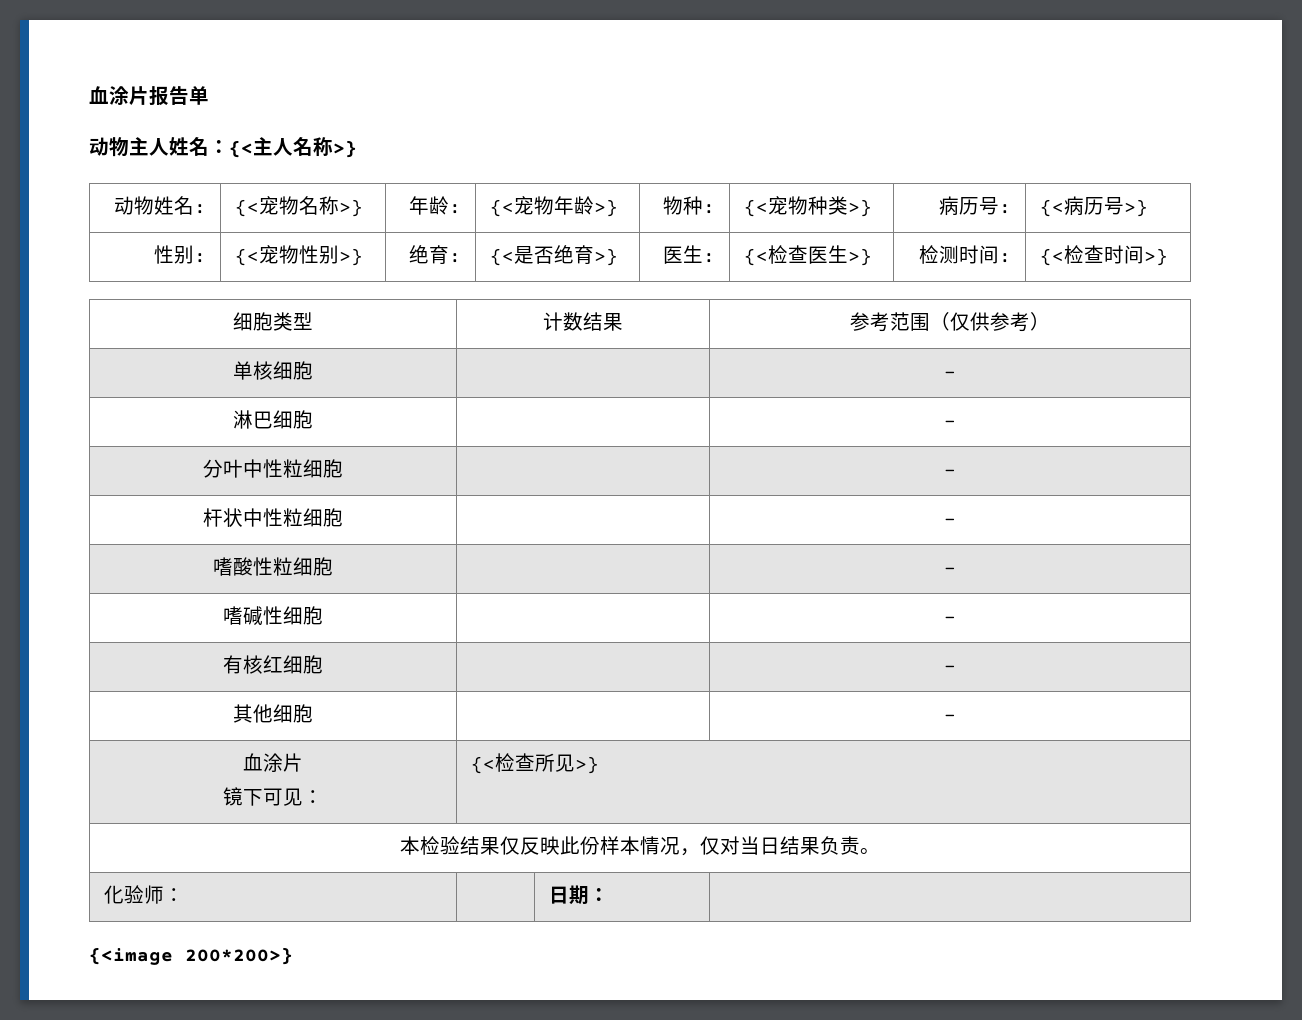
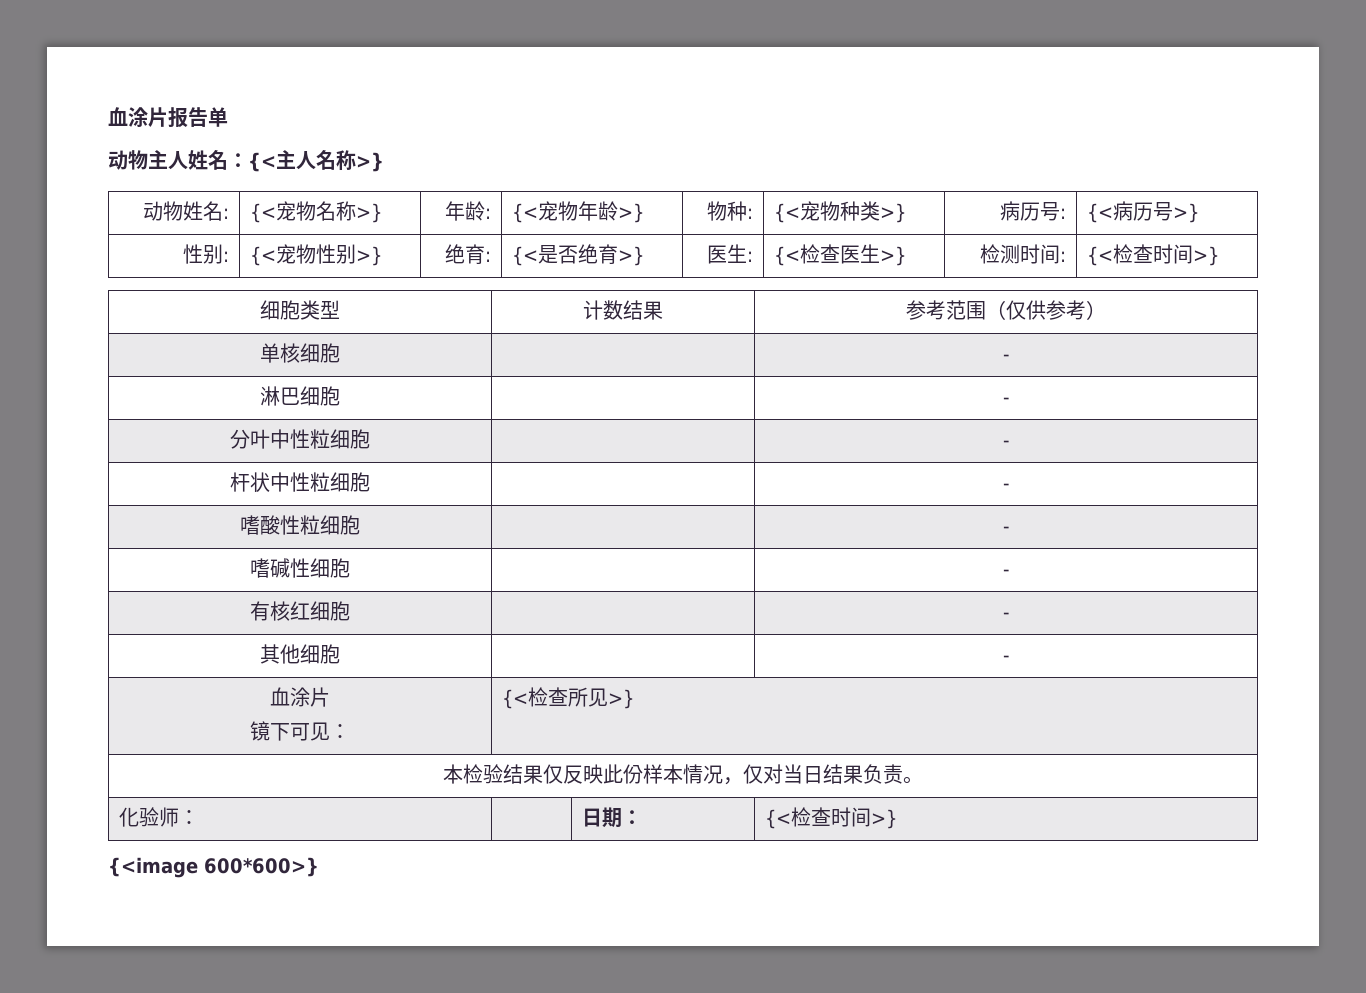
(609, 895) none -> [764,807,897,829] {<检查时间>}
[185,947,293,965] 200*200>} -> [204,857,319,877] 600*600>}

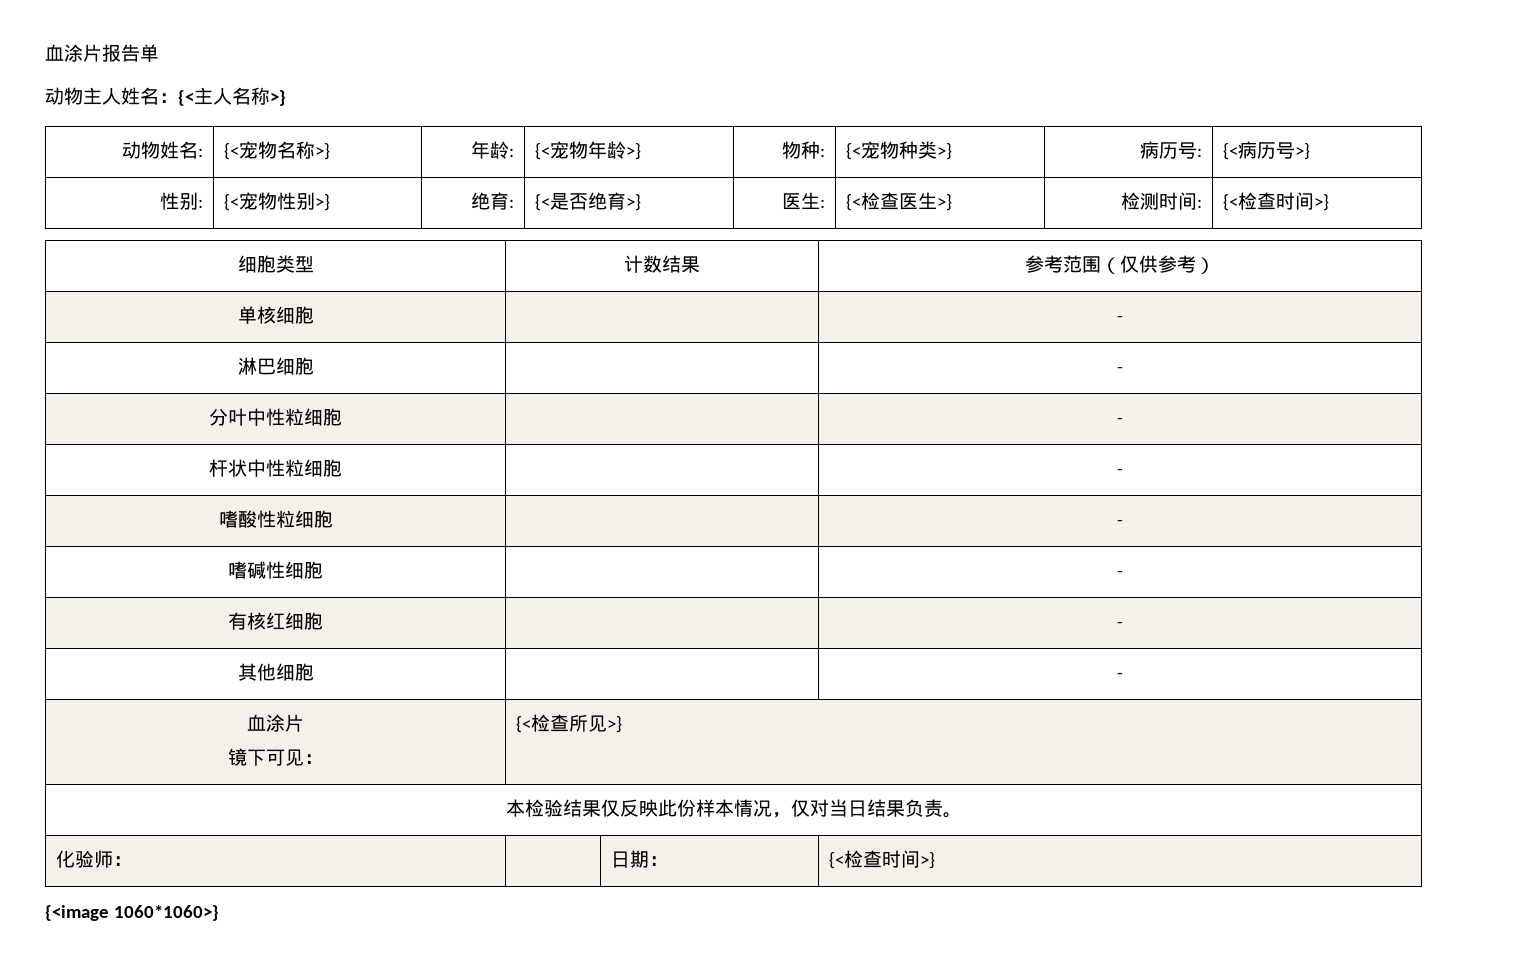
[204,857,319,877] 600*600>} -> [113,905,219,921] 1060*1060>}

